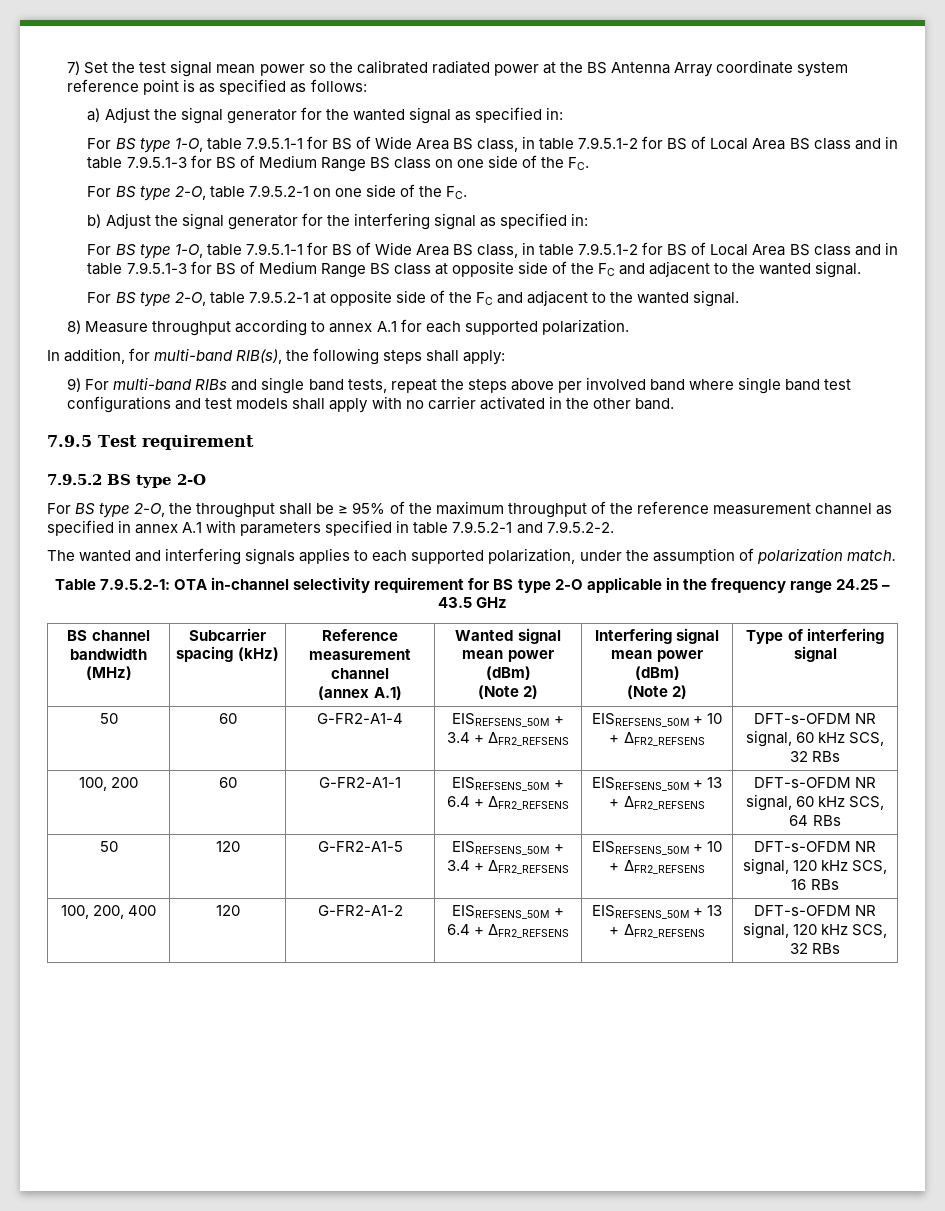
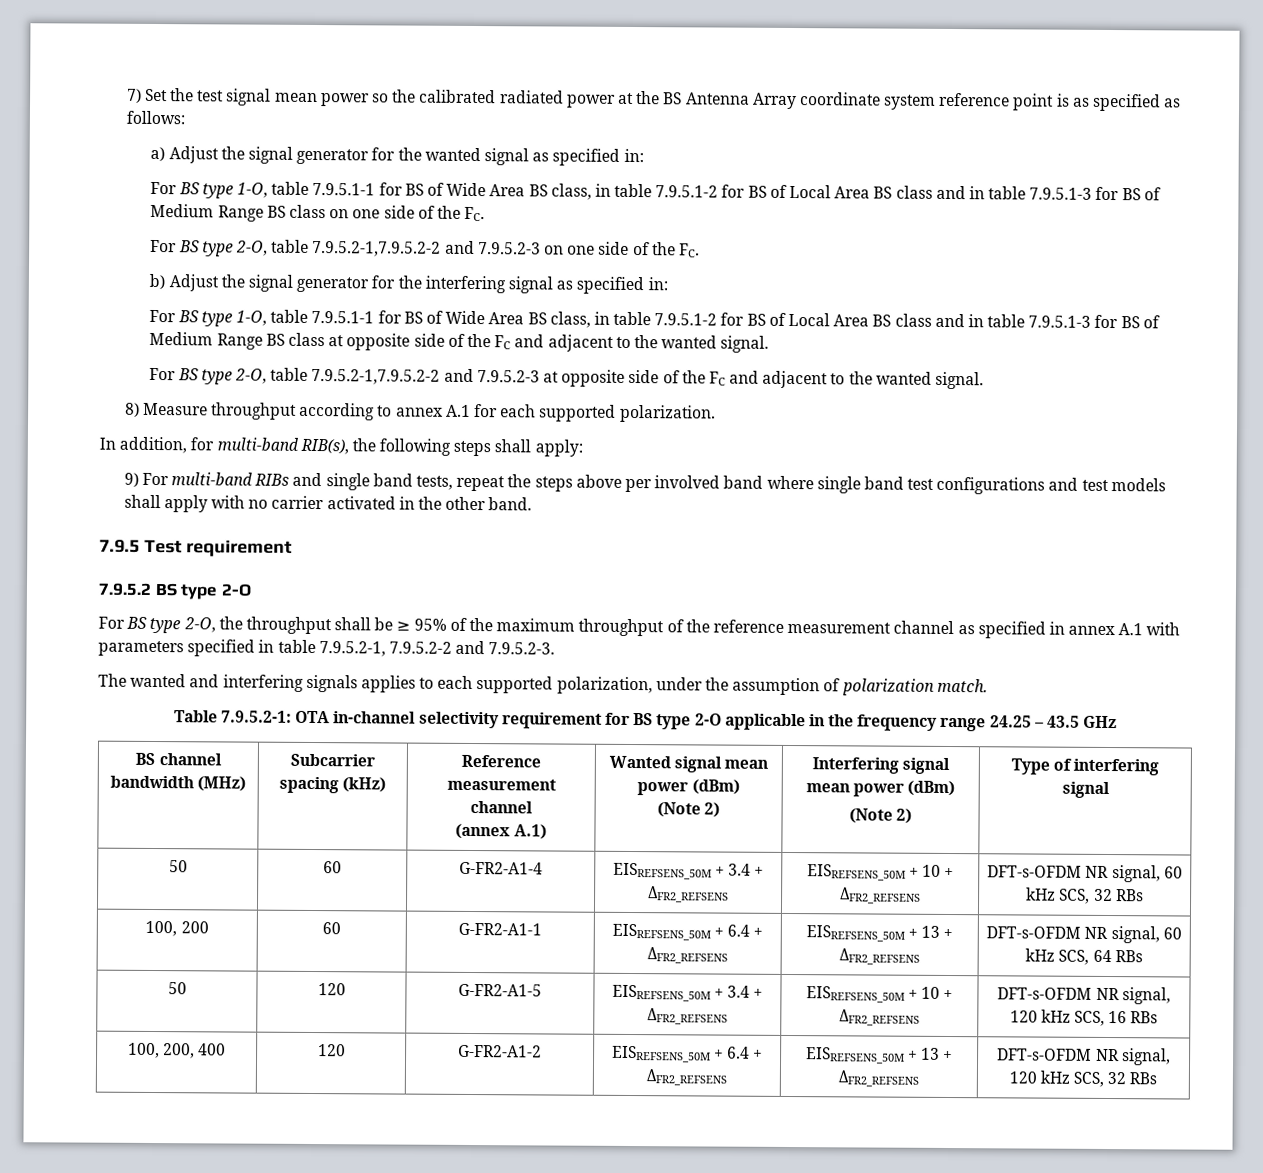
[248,185,309,197] 7.9.5.2-1 -> [312,240,541,257] 7.9.5.2-1,7.9.5.2-2 and 7.9.5.2-3
[248,291,309,303] 7.9.5.2-1 -> [311,368,540,385] 7.9.5.2-1,7.9.5.2-2 and 7.9.5.2-3
[452,521,614,534] 7.9.5.2-1 and 7.9.5.2-2. -> [318,640,556,657] 7.9.5.2-1, 7.9.5.2-2 and 7.9.5.2-3.

